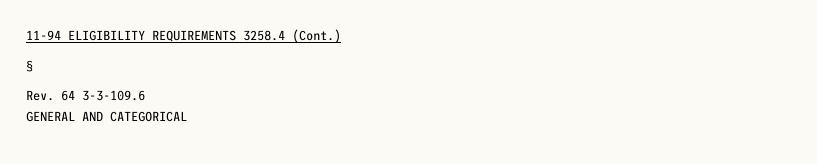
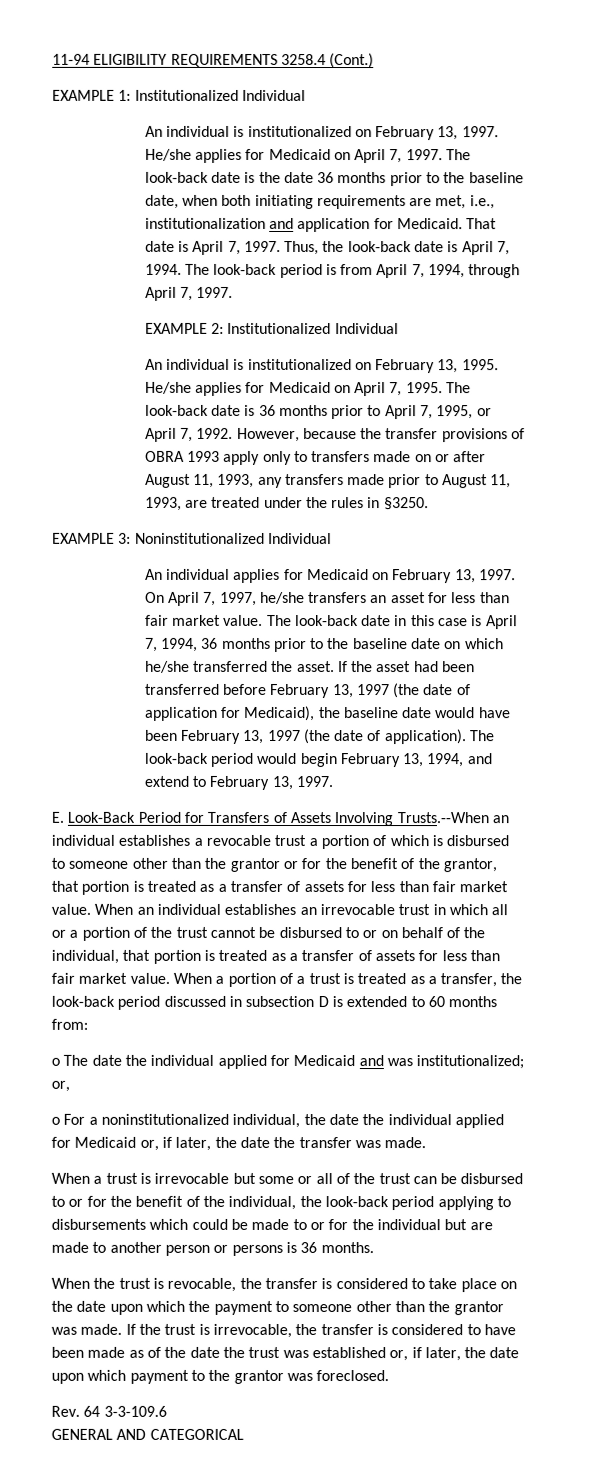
[26,60,33,72] § -> [52,89,306,102] [144,125,499,141] [144,148,472,164] [144,171,524,187] [144,194,495,210] [144,217,498,233] [144,240,511,256] [144,263,521,279] [144,286,234,301] [144,322,399,335] [144,358,499,374] [144,381,472,397] [144,404,492,420] [144,427,526,443] [144,450,487,465] [144,473,512,489] [144,496,429,511] [52,532,332,545] [144,568,517,584] [144,591,510,606] [144,614,518,630] [144,637,504,653] [144,660,476,673] [144,683,471,699] [144,705,511,722] [143,729,496,745] [143,752,492,768] [143,775,333,790] [51,811,509,827] [51,834,510,850] [51,857,497,873] [51,880,509,895] [51,903,509,916] [51,926,486,941] [51,949,500,964] [51,972,523,988] [51,995,498,1010] [51,1018,88,1030] [51,1054,525,1070] [51,1080,70,1092] [51,1113,504,1129] [51,1136,427,1151] [51,1172,524,1185] [51,1195,511,1211] [51,1218,493,1231] [51,1241,374,1256] [51,1277,517,1293] [51,1300,504,1316] [51,1323,516,1338] [51,1346,520,1362] [51,1369,390,1384] EXAMPLE 1: Institutionalized Individual // An individual is institutionalized on February 13, 1997. He/she applies for Medicaid on April 7, 1997. The look-back date is the date 36 months prior to the baseline date, when both initiating requirements are met, i.e., institutionalization and application for Medicaid. That date is April 7, 1997. Thus, the look-back date is April 7, 1994. The look-back period is from April 7, 1994, through April 7, 1997. // EXAMPLE 2: Institutionalized Individual // An individual is institutionalized on February 13, 1995. He/she applies for Medicaid on April 7, 1995. The look-back date is 36 months prior to April 7, 1995, or April 7, 1992. However, because the transfer provisions of OBRA 1993 apply only to transfers made on or after August 11, 1993, any transfers made prior to August 11, 1993, are treated under the rules in §3250. // EXAMPLE 3: Noninstitutionalized Individual // An individual applies for Medicaid on February 13, 1997. On April 7, 1997, he/she transfers an asset for less than fair market value. The look-back date in this case is April 7, 1994, 36 months prior to the baseline date on which he/she transferred the asset. If the asset had been transferred before February 13, 1997 (the date of application for Medicaid), the baseline date would have been February 13, 1997 (the date of application). The look-back period would begin February 13, 1994, and extend to February 13, 1997. // E. Look-Back Period for Transfers of Assets Involving Trusts.--When an individual establishes a revocable trust a portion of which is disbursed to someone other than the grantor or for the benefit of the grantor, that portion is treated as a transfer of assets for less than fair market value. When an individual establishes an irrevocable trust in which all or a portion of the trust cannot be disbursed to or on behalf of the individual, that portion is treated as a transfer of assets for less than fair market value. When a portion of a trust is treated as a transfer, the look-back period discussed in subsection D is extended to 60 months from: // o The date the individual applied for Medicaid and was institutionalized; or, // o For a noninstitutionalized individual, the date the individual applied for Medicaid or, if later, the date the transfer was made. // When a trust is irrevocable but some or all of the trust can be disbursed to or for the benefit of the individual, the look-back period applying to disbursements which could be made to or for the individual but are made to another person or persons is 36 months. // When the trust is revocable, the transfer is considered to take place on the date upon which the payment to someone other than the grantor was made. If the trust is irrevocable, the transfer is considered to have been made as of the date the trust was established or, if later, the date upon which payment to the grantor was foreclosed.

